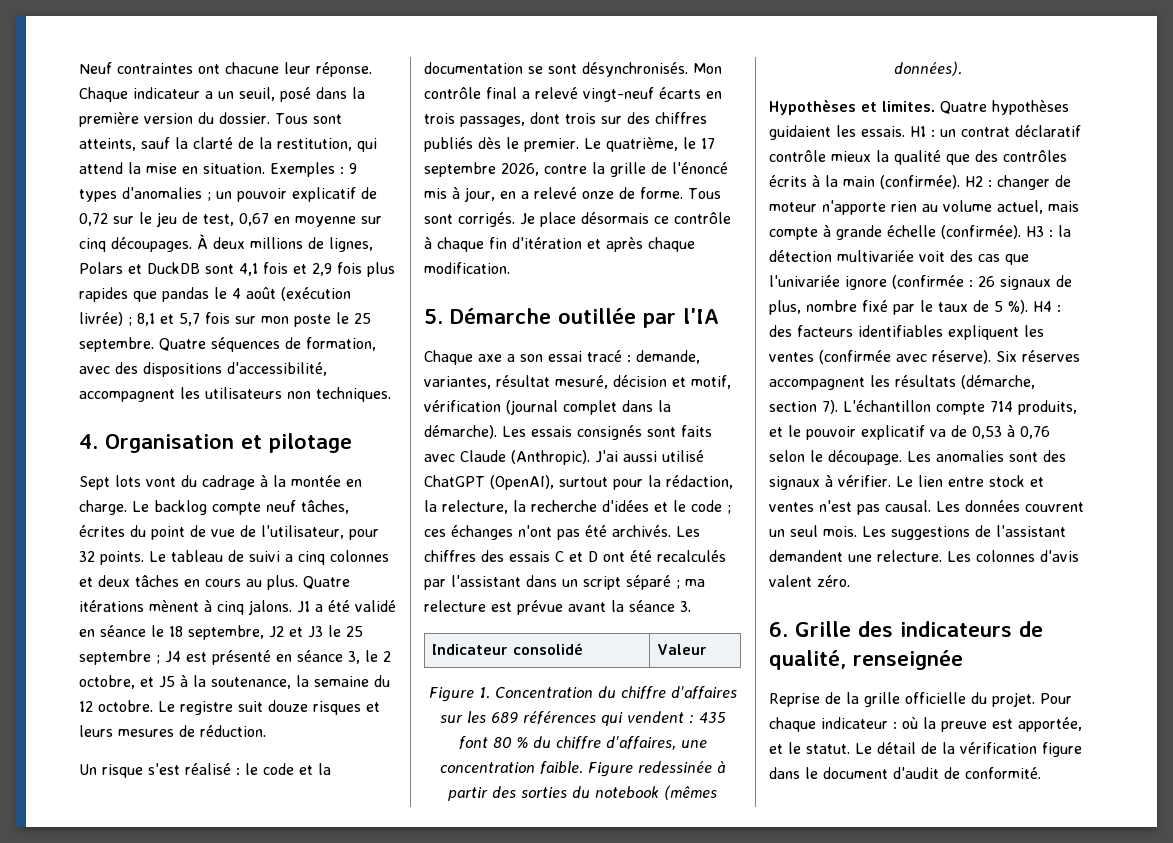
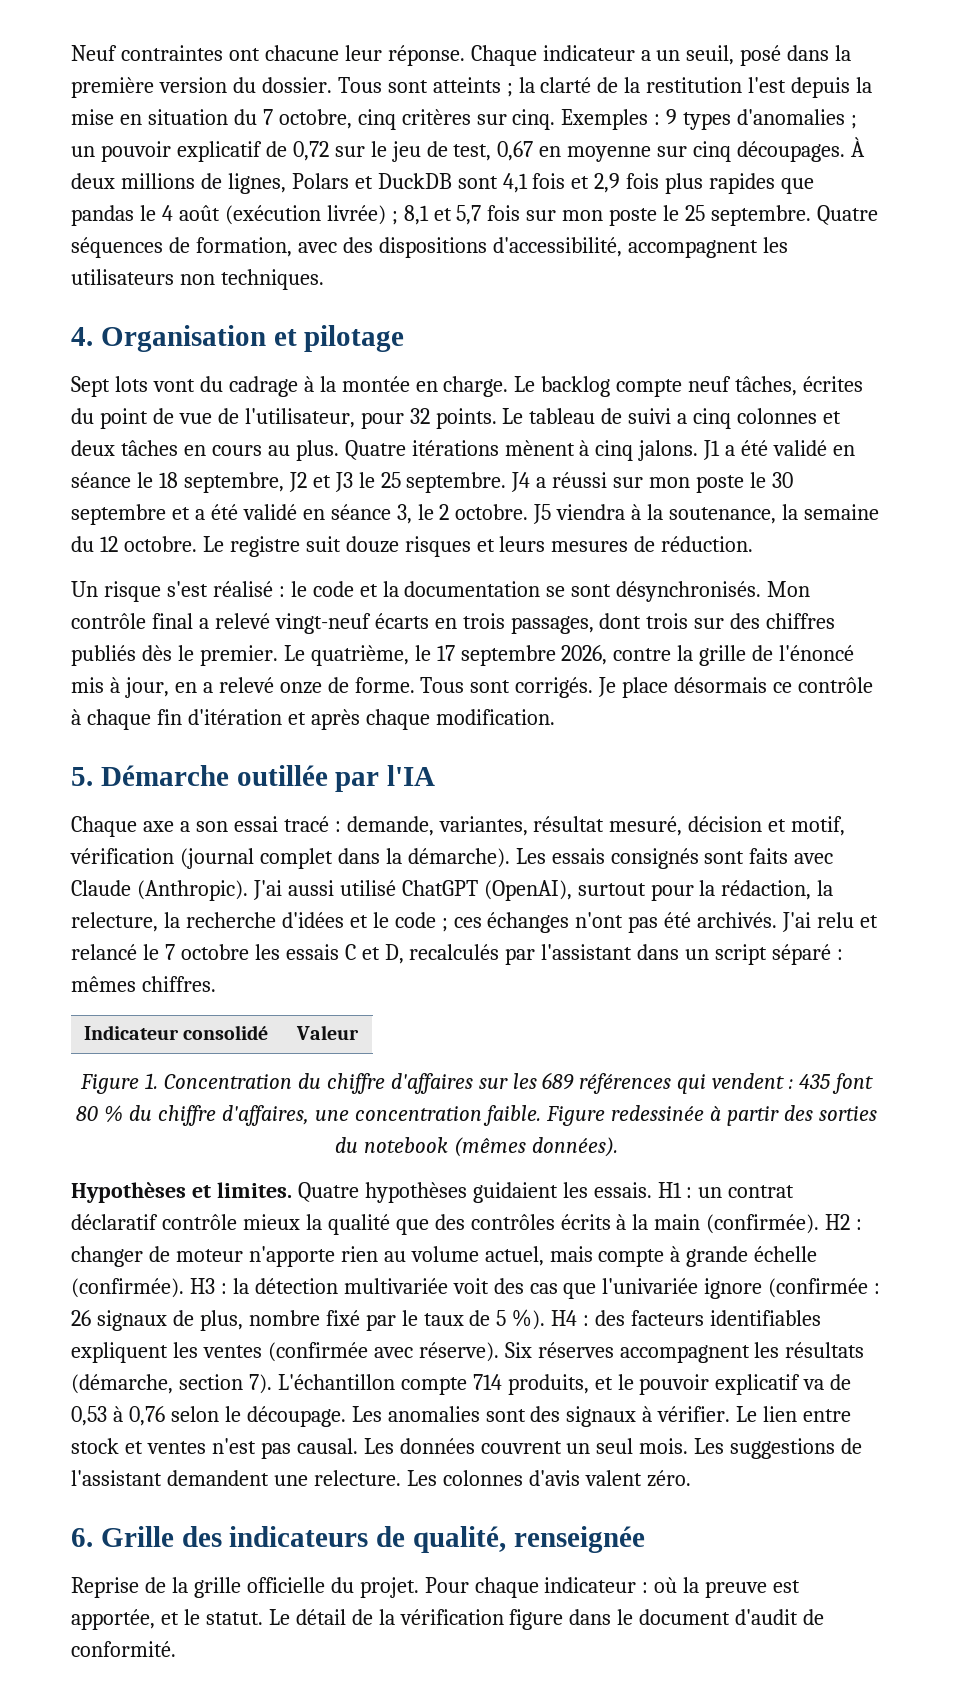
[79,137,170,151] atteints, sauf -> [432,77,513,97] atteints ;
[277,138,377,152] [79,162,265,174] restitution, qui attend la mise en situation. -> [646,77,873,98] [71,109,556,130] restitution l'est depuis la mise en situation du 7 octobre, cinq critères sur cinq.
[79,650,271,665] septembre ; J4 est présenté -> [406,472,793,493] [71,504,297,525] septembre. J4 a réussi sur mon poste le 30 septembre et a été validé
[79,675,175,689] octobre, et J5 -> [455,504,626,524] octobre. J5 viendra
[676,526,700,537] [424,550,652,562] Les chiffres des essais C et D ont été -> [782,912,879,932] [71,944,404,964] J'ai relu et relancé le 7 octobre les essais C et D,
[676,579,705,589] [424,600,691,615] ; ma relecture est prévue avant la séance 3. -> [837,949,844,960] [71,976,216,992] : mêmes chiffres.

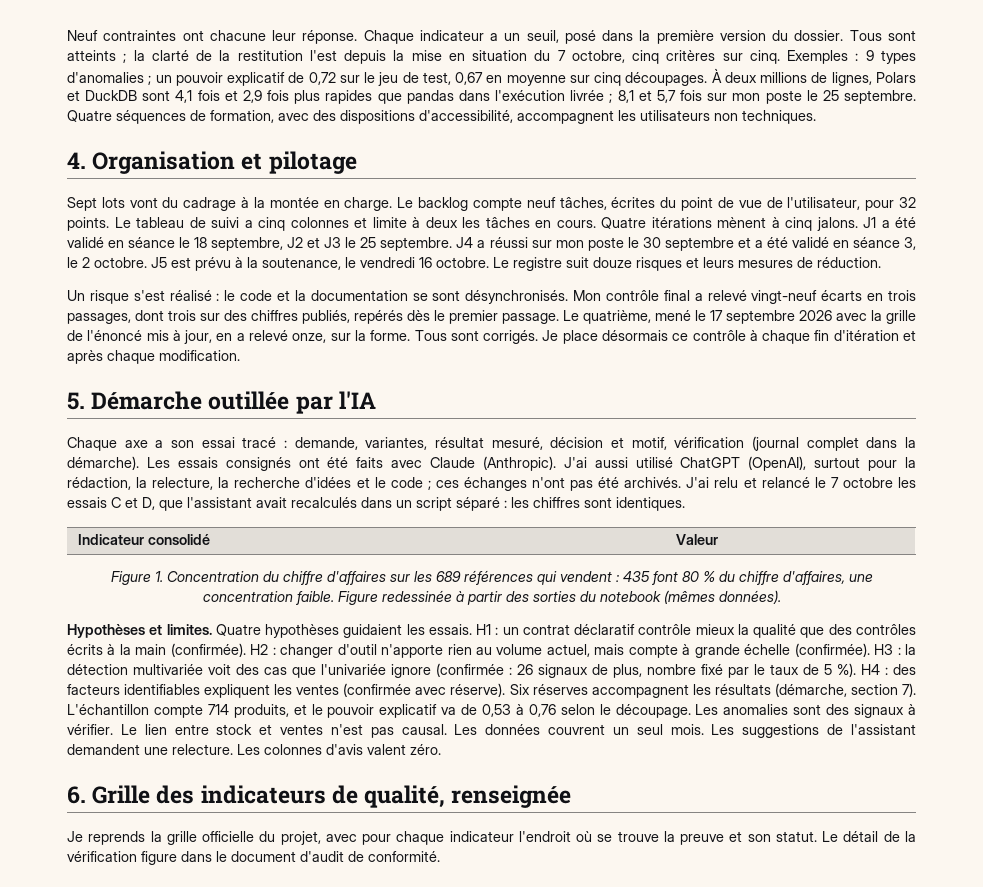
[139,205,386,225] le 4 août (exécution livrée) -> [458,90,605,101] dans l'exécution livrée
[71,440,339,461] deux tâches en cours au plus. -> [372,217,596,228] limite à deux les tâches en cours.
[556,504,626,520] viendra -> [171,257,231,271] est prévu
[782,504,879,520] [71,536,118,552] la semaine du 12 -> [345,257,432,268] le vendredi 16
[71,645,278,666] publiés dès le premier. -> [302,310,559,324] publiés, repérés dès le premier passage.
(409, 655) none -> [655,310,691,321] mené
[561,645,672,665] 2026, contre -> [799,310,867,321] 2026 avec
[279,677,349,694] onze de -> [292,330,366,343] onze, sur la
[704,851,745,864] sont -> [298,457,349,468] ont été
[409,944,633,965] recalculés par l'assistant -> [159,497,357,511] que l'assistant avait recalculés
[71,976,216,992] mêmes chiffres. -> [511,497,685,511] les chiffres sont identiques.
[148,1246,243,1262] de moteur -> [337,644,377,655] d'outil
[71,1577,166,1598] Reprise de -> [67,831,146,845] Je reprends
[359,1577,801,1598] [71,1609,200,1630] projet. Pour chaque indicateur : où la preuve est apportée, et le -> [280,831,771,845] projet, avec pour chaque indicateur l'endroit où se trouve la preuve et son

